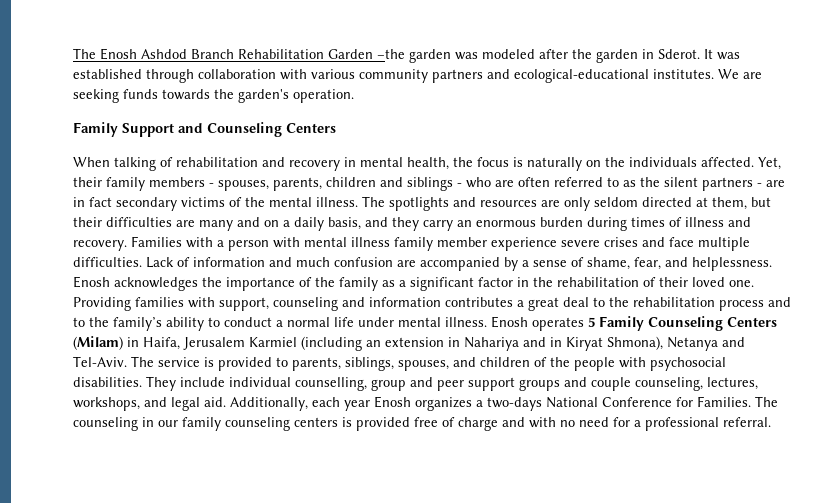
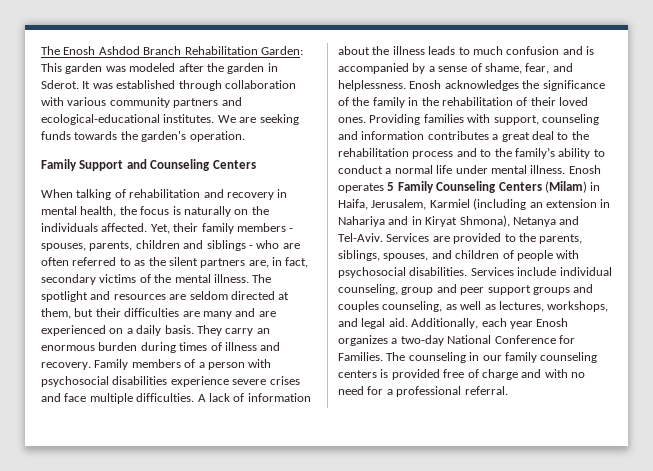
[328,49,405,59] Garden –the -> [260,46,303,55] [41,63,62,72] Garden: This
[757,180,785,187] [73,197,112,207] - are in fact -> [248,257,309,268] are, in fact,
[389,197,449,211] spotlights -> [41,291,88,302] spotlight
[564,197,590,211] only -> (187, 297) none
(260, 222) none -> [258,311,276,317] [41,325,106,336] are experienced
[328,217,419,231] basis, and they -> [164,325,222,336] basis. They
[131,236,487,251] Families with a person with mental illness family member -> [94,359,272,370] [41,376,168,387] Family members of a person with psychosocial disabilities
[146,257,416,268] Lack of information and much confusion are -> [197,393,311,402] [338,46,594,55] A lack of information about the illness leads to much confusion and is
[226,277,295,291] importance -> [542,80,605,91] significance
[382,277,513,291] as a significant factor -> (405, 102) none
[729,280,754,287] one. -> [338,117,366,123] ones.
[183,337,245,350] Jerusalem -> [371,199,427,210] Jerusalem,
[131,356,214,367] The service is -> [386,233,450,242] Services are
(288, 362) none -> [518,233,536,242] the
[550,357,570,367] the -> (514, 254) none
[146,376,176,391] They -> [470,267,514,276] Services
[295,377,367,391] counselling, -> [338,284,398,295] counseling,
[591,377,703,391] couple counseling, -> [338,301,496,312] couples counseling, as well as
[487,397,542,411] two-days -> [400,335,444,346] two-day

